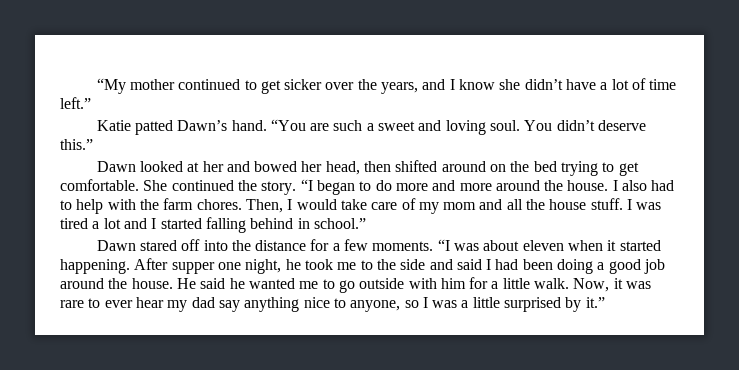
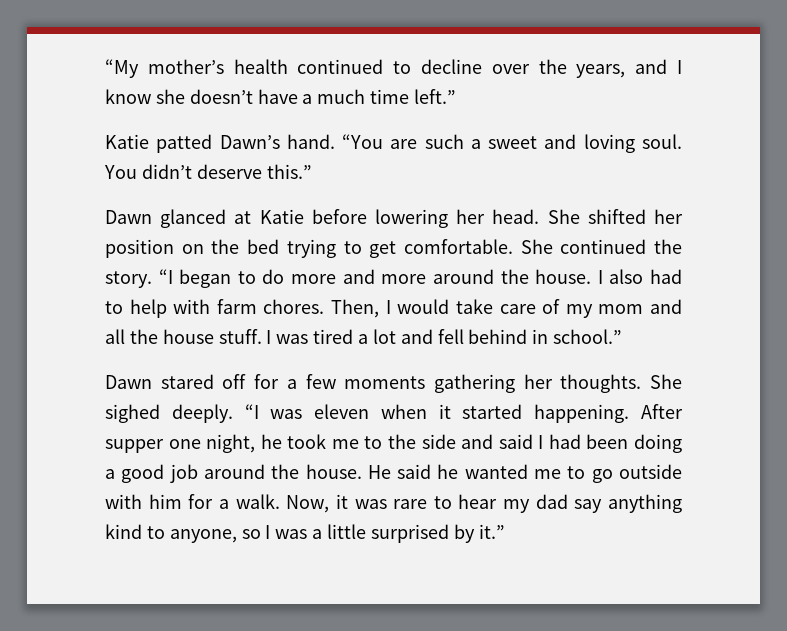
[129,79,323,94] mother continued to get sicker -> [147,59,482,74] mother’s health continued to decline
[524,79,563,90] didn’t -> [189,89,253,104] doesn’t
[611,78,647,90] lot of -> [317,89,366,104] much
[139,160,486,175] looked at her and bowed her head, then shifted around -> [160,209,683,228] [105,239,174,258] glanced at Katie before lowering her head. She shifted her position
[139,199,159,210] the -> (211, 306) none
[151,217,246,233] I started falling -> [437,329,464,344] fell
[203,239,434,251] into the distance for a few moments. -> [254,374,682,393] [105,404,233,423] for a few moments gathering her thoughts. She sighed deeply.
[483,240,520,251] about -> (303, 414) none
[502,278,530,289] little -> (229, 504) none
[104,300,133,308] ever -> (452, 502) none
[303,297,330,308] nice -> [105,524,142,539] kind

